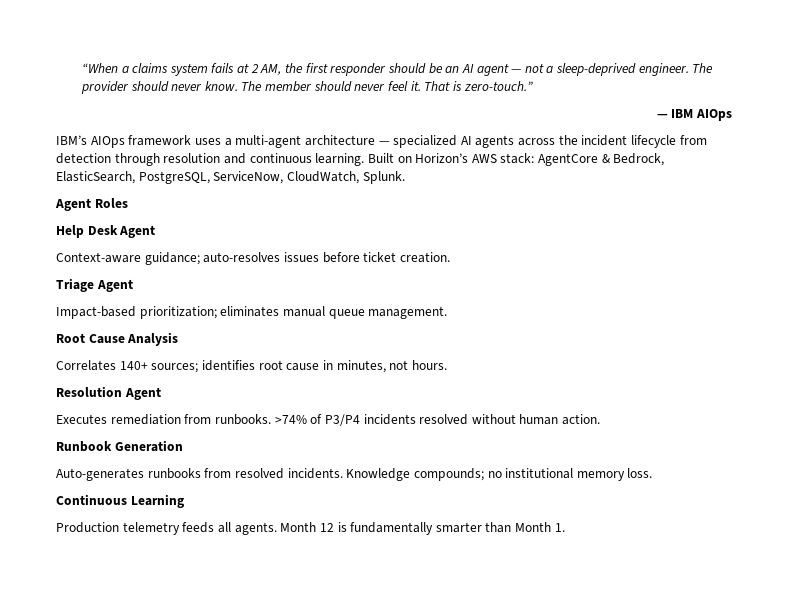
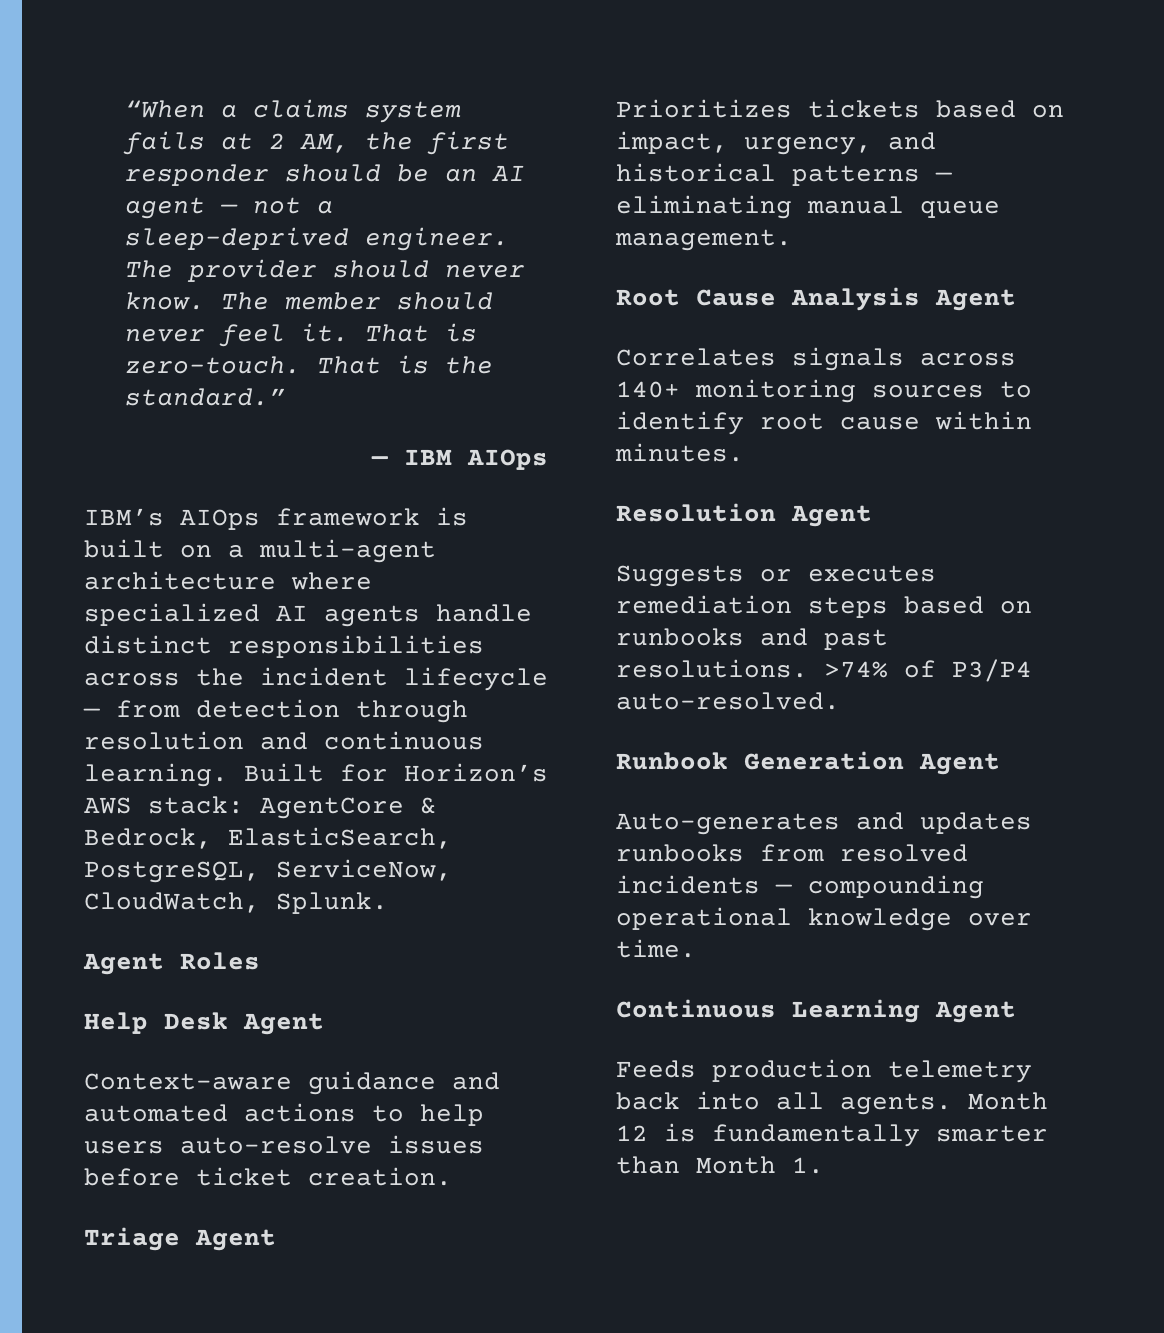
[463,81,533,91] zero-touch.” -> [124,355,493,374] [124,388,285,406] zero-touch. That is the standard.”
[194,138,221,145] uses -> [436,507,468,526] [84,539,212,558] is built on
[378,141,390,145] — -> [291,572,372,590] where
(515, 141) none -> [436,604,532,622] [84,635,484,658] handle distinct responsibilities
(677, 141) none -> [83,708,100,717] —
[397,156,412,163] on -> [340,764,388,782] for
[144,252,281,265] guidance; auto-resolves -> [308,1071,500,1095] [84,1103,484,1126] [84,1136,372,1154] guidance and automated actions to help users auto-resolve
[56,306,280,319] Impact-based prioritization; eliminates -> [616,99,1064,118] [616,131,936,155] [616,163,952,186] [616,195,792,219] Prioritizes tickets based on impact, urgency, and historical patterns — eliminating
(179, 339) none -> [935,289,1016,311] Agent
[119,360,447,373] [56,386,161,400] [56,414,601,426] 140+ sources; identifies root cause in minutes, not hours. // Resolution Agent // Executes remediation from runbooks. >74% of P3/P4 incidents resolved without human action. -> [792,347,1016,371] [616,379,1032,403] [616,411,1032,435] [615,443,744,462] [616,503,872,527] [616,565,936,587] [616,595,1032,618] [616,628,888,650] [616,659,1032,682] [616,692,840,710] signals across 140+ monitoring sources to identify root cause within minutes. // Resolution Agent // Suggests or executes remediation steps based on runbooks and past resolutions. >74% of P3/P4 auto-resolved.
(183, 446) none -> [919,753,1000,775] Agent
(144, 474) none -> [856,812,1032,834] and updates
[287,468,653,481] [56,494,184,508] [56,522,215,535] incidents. Knowledge compounds; no institutional memory loss. // Continuous Learning // Production telemetry feeds -> [616,875,984,899] [616,907,1032,931] [616,939,696,958] [616,999,1016,1023] [616,1059,1032,1083] [616,1091,760,1110] incidents — compounding operational knowledge over time. // Continuous Learning Agent // Feeds production telemetry back into

